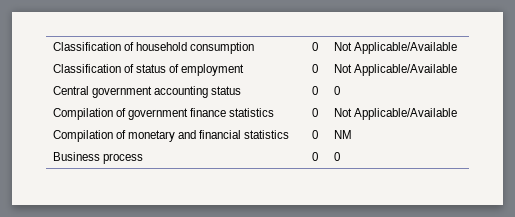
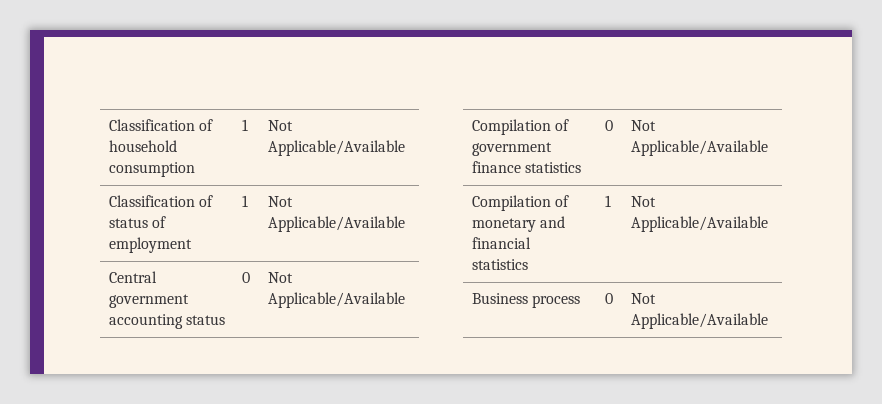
[311,42,318,51] 0 -> [241,119,248,131] 1
[311,64,318,73] 0 -> [241,195,248,207] 1
[333,86,340,95] 0 -> [267,272,293,283] [267,292,405,308] Not Applicable/Available
[311,130,318,139] [333,130,352,139] 0 | NM -> [604,195,611,207] [630,196,656,207] [630,216,768,232] 1 | Not Applicable/Available
[333,152,340,161] 0 -> [630,293,656,304] [630,313,768,329] Not Applicable/Available

